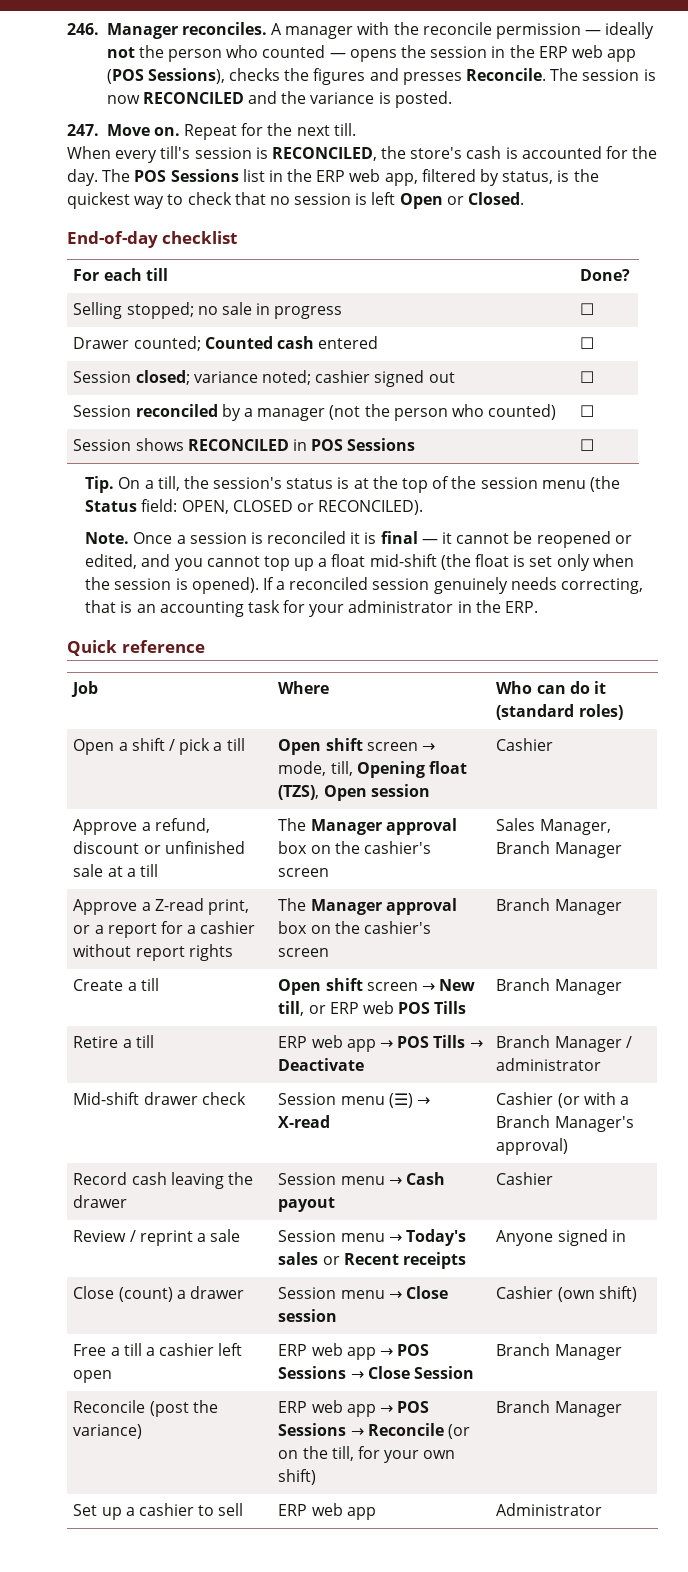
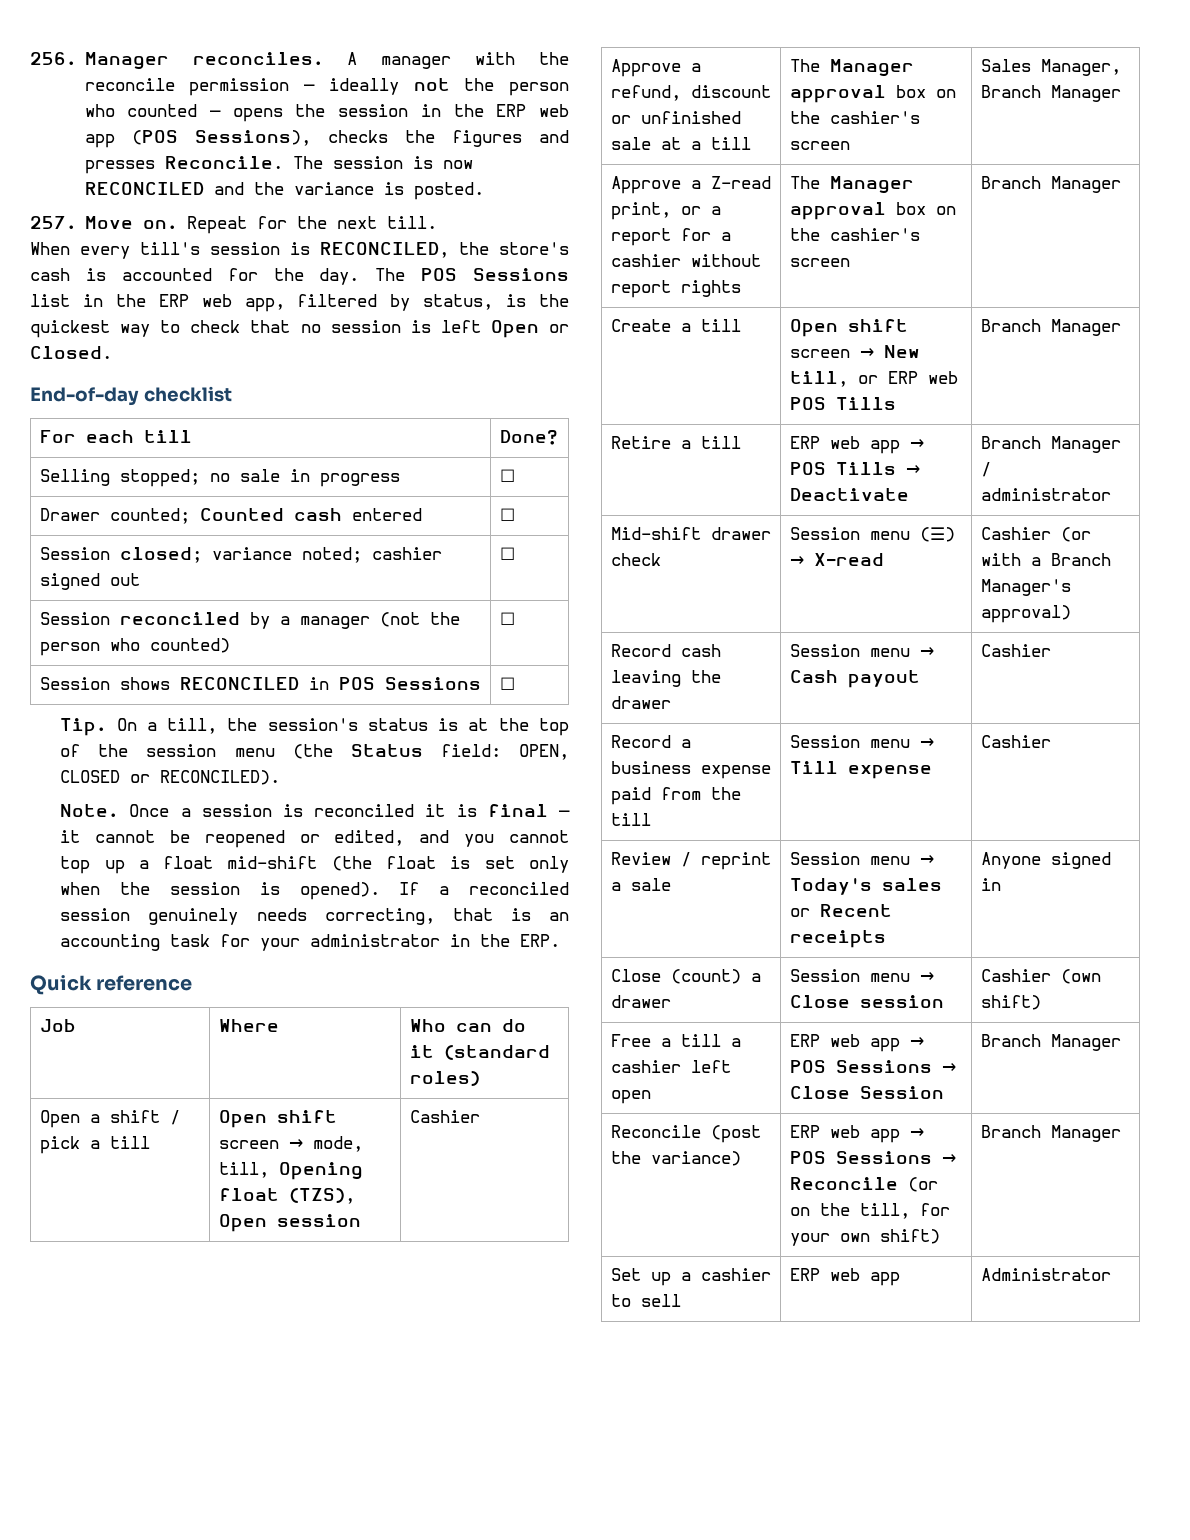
[67,23,99,35] 246. -> [30,52,76,65] 256.
[67,124,99,136] 247. -> [30,216,76,229] 257.
(554, 1178) none -> [610,735,691,748] [610,761,771,779] [610,787,741,805] [610,813,651,826] [789,735,934,748] [789,761,932,779] [980,735,1051,748] // Record a business expense paid from the till | Session menu → Till expense | Cashier

